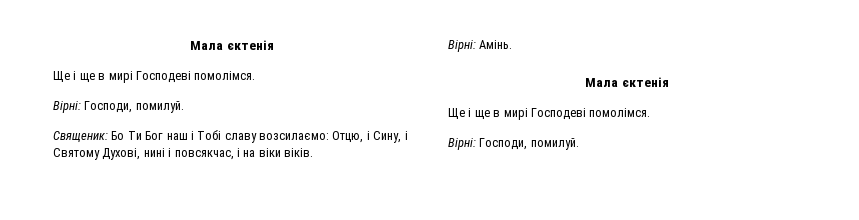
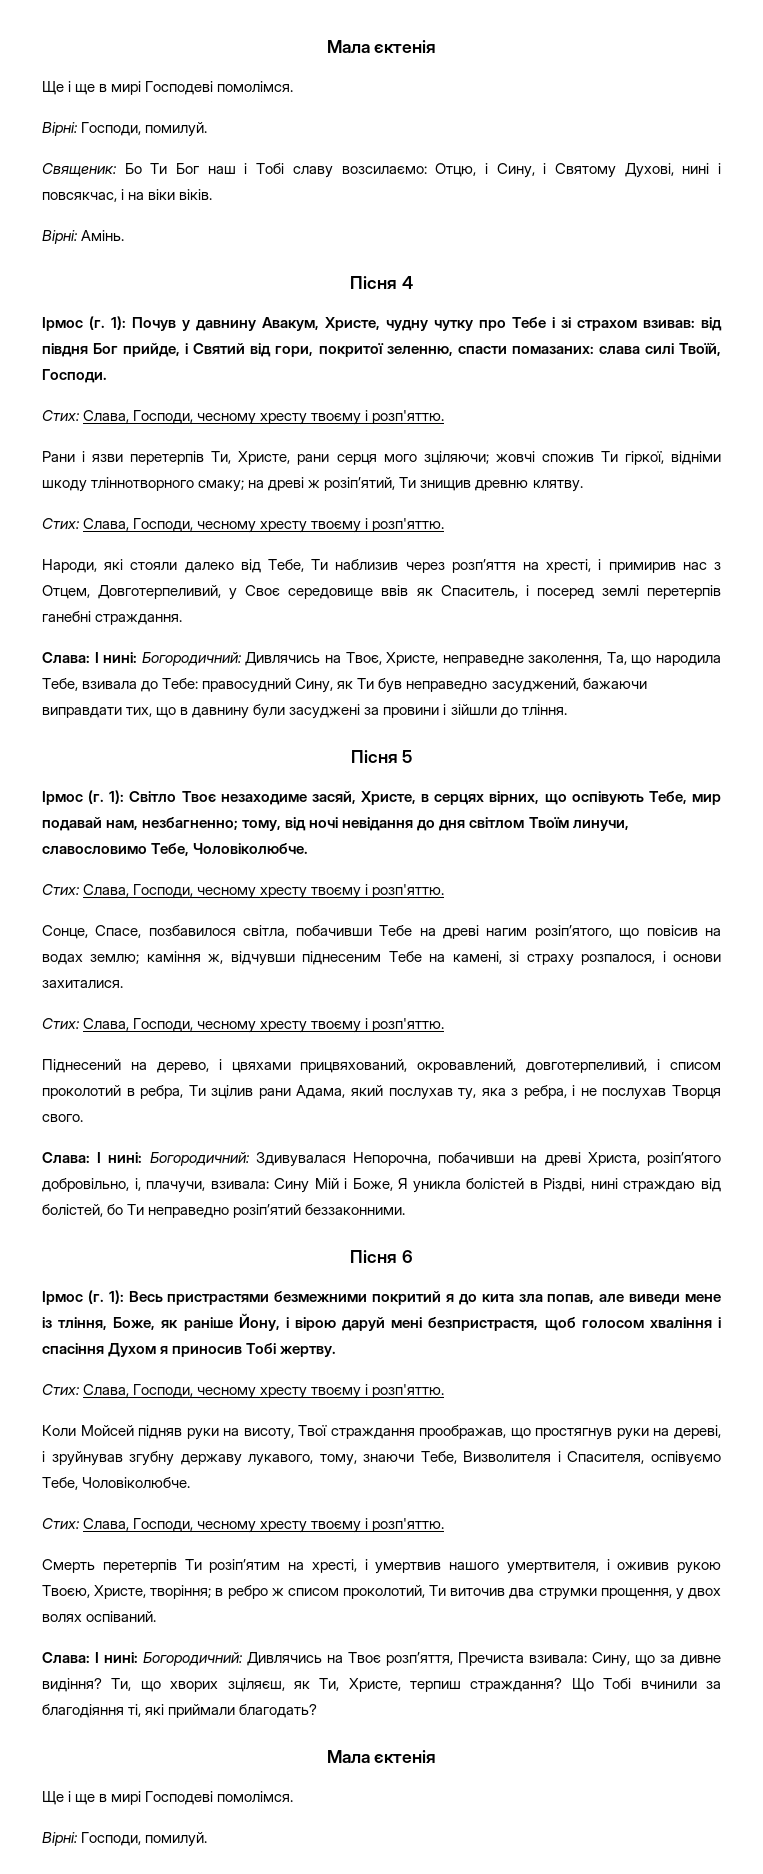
(513, 44) none -> [350,276,413,289] [42,316,722,331] [42,343,722,357] [42,369,107,383] [42,410,445,425] [42,451,721,465] [42,477,583,492] [42,518,445,533] [42,559,722,573] [42,585,722,600] [42,611,183,625] [42,652,722,666] [42,678,647,693] [42,704,567,719] [350,750,413,763] [42,790,721,805] [42,817,629,831] [42,843,309,856] [42,884,445,899] [42,925,721,939] [42,951,721,966] [42,980,123,988] [42,1018,445,1033] [42,1059,722,1073] [42,1085,721,1100] [42,1114,83,1122] [42,1152,721,1167] [42,1178,722,1193] [42,1204,406,1218] [350,1250,413,1263] [42,1290,722,1305] [42,1313,721,1331] [42,1343,337,1357] [42,1384,445,1399] [42,1425,722,1440] [42,1451,721,1466] [42,1477,191,1490] [42,1518,445,1533] [42,1559,721,1574] [42,1585,721,1600] [42,1611,157,1622] [42,1652,721,1667] [42,1678,721,1692] [42,1704,318,1718] // Пісня 4 // Ірмос (г. 1): Почув у давнину Авакум, Христе, чудну чутку про Тебе і зі страхом взивав: від півдня Бог прийде, і Святий від гори, покритої зеленню, спасти помазаних: слава силі Твоїй, Господи. // Стих: Слава, Господи, чесному хресту твоєму і розп'яттю. // Рани і язви перетерпів Ти, Христе, рани серця мого зціляючи; жовчі спожив Ти гіркої, відніми шкоду тліннотворного смаку; на древі ж розіп’ятий, Ти знищив древню клятву. // Стих: Слава, Господи, чесному хресту твоєму і розп'яттю. // Народи, які стояли далеко від Тебе, Ти наблизив через розп’яття на хресті, і примирив нас з Отцем, Довготерпеливий, у Своє середовище ввів як Спаситель, і посеред землі перетерпів ганебні страждання. // Слава: І нині: Богородичний: Дивлячись на Твоє, Христе, неправедне заколення, Та, що народила Тебе, взивала до Тебе: правосудний Сину, як Ти був неправедно засуджений, бажаючи виправдати тих, що в давнину були засуджені за провини і зійшли до тління. // Пісня 5 // Ірмос (г. 1): Світло Твоє незаходиме засяй, Христе, в серцях вірних, що оспівують Тебе, мир подавай нам, незбагненно; тому, від ночі невідання до дня світлом Твоїм линучи, славословимо Тебе, Чоловіколюбче. // Стих: Слава, Господи, чесному хресту твоєму і розп'яттю. // Сонце, Спасе, позбавилося світла, побачивши Тебе на древі нагим розіп’ятого, що повісив на водах землю; каміння ж, відчувши піднесеним Тебе на камені, зі страху розпалося, і основи захиталися. // Стих: Слава, Господи, чесному хресту твоєму і розп'яттю. // Піднесений на дерево, і цвяхами прицвяхований, окровавлений, довготерпеливий, і списом проколотий в ребра, Ти зцілив рани Адама, який послухав ту, яка з ребра, і не послухав Творця свого. // Слава: І нині: Богородичний: Здивувалася Непорочна, побачивши на древі Христа, розіп’ятого добровільно, і, плачучи, взивала: Сину Мій і Боже, Я уникла болістей в Різдві, нині страждаю від болістей, бо Ти неправедно розіп’ятий беззаконними. // Пісня 6 // Ірмос (г. 1): Весь пристрастями безмежними покритий я до кита зла попав, але виведи мене із тління, Боже, як раніше Йону, і вірою даруй мені безпристрастя, щоб голосом хваління і спасіння Духом я приносив Тобі жертву. // Стих: Слава, Господи, чесному хресту твоєму і розп'яттю. // Коли Мойсей підняв руки на висоту, Твої страждання проображав, що простягнув руки на дереві, і зруйнував згубну державу лукавого, тому, знаючи Тебе, Визволителя і Спасителя, оспівуємо Тебе, Чоловіколюбче. // Стих: Слава, Господи, чесному хресту твоєму і розп'яттю. // Смерть перетерпів Ти розіп’ятим на хресті, і умертвив нашого умертвителя, і оживив рукою Твоєю, Христе, творіння; в ребро ж списом проколотий, Ти виточив два струмки прощення, у двох волях оспіваний. // Слава: І нині: Богородичний: Дивлячись на Твоє розп’яття, Пречиста взивала: Сину, що за дивне видіння? Ти, що хворих зціляєш, як Ти, Христе, терпиш страждання? Що Тобі вчинили за благодіяння ті, які приймали благодать?

